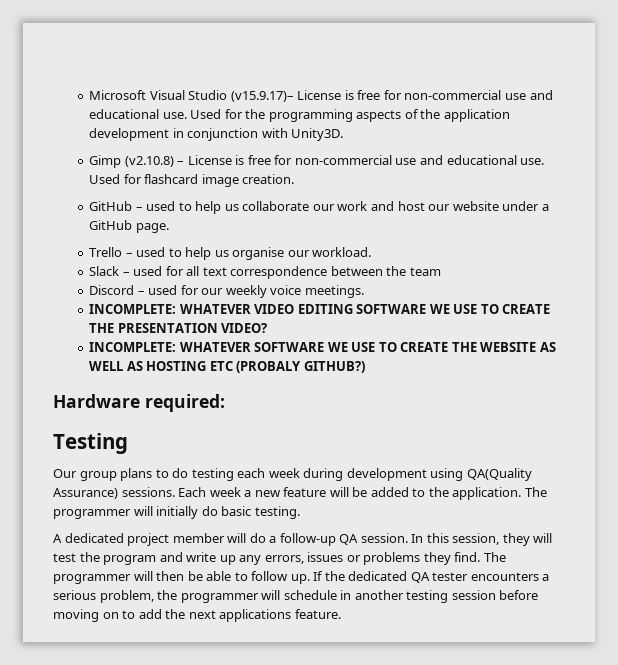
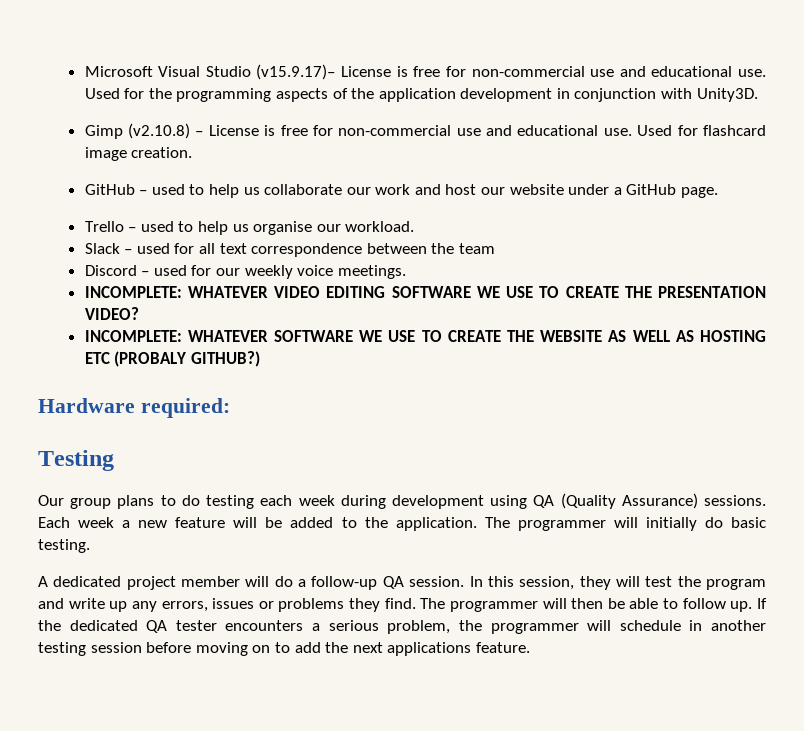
[466,468,532,481] QA(Quality -> [533,493,616,509] QA (Quality

